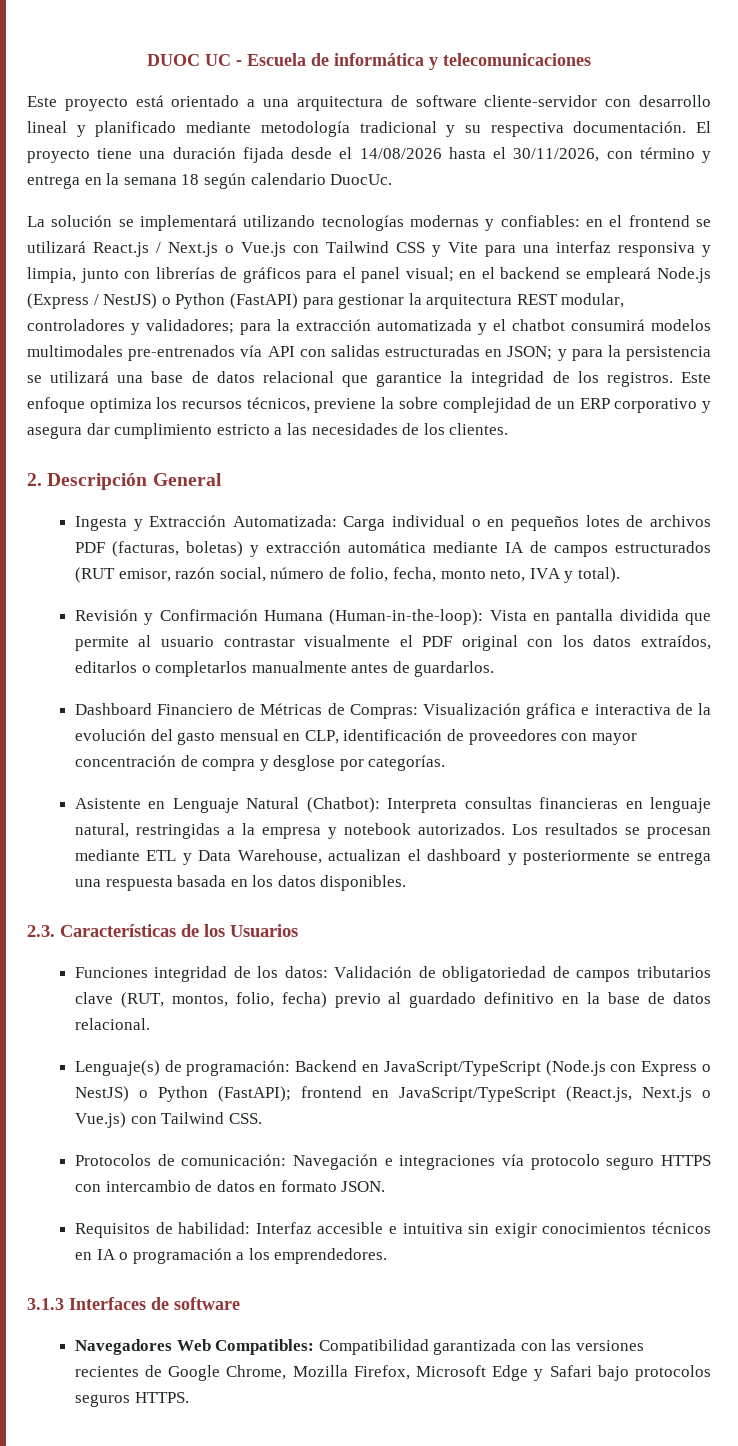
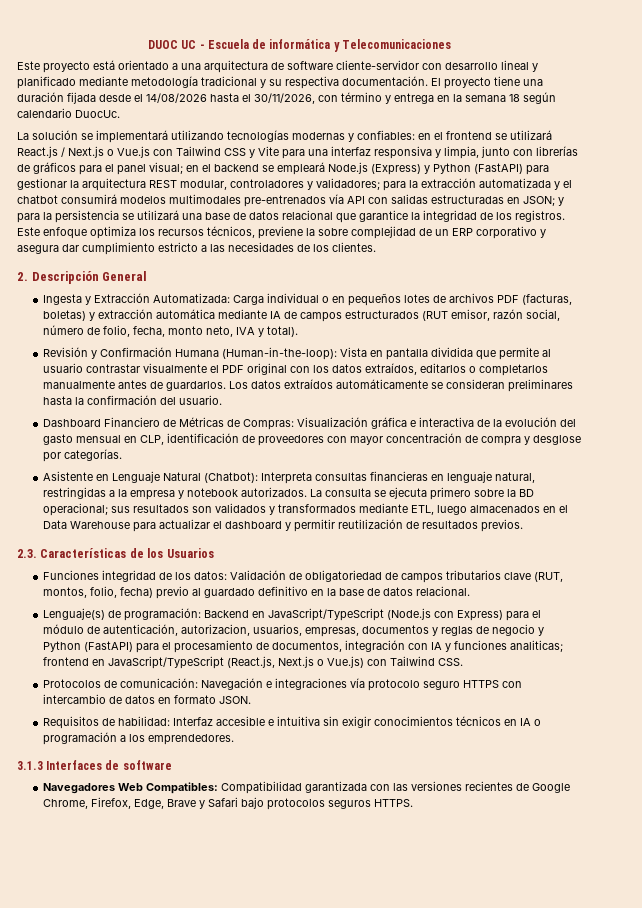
[443,53,591,66] telecomunicaciones -> [341,39,451,49] Telecomunicaciones
[27,293,171,309] (Express / NestJS) o -> [371,164,430,175] (Express) y
(495, 669) none -> [228,379,573,392] [42,395,222,405] Los datos extraídos automáticamente se consideran preliminares hasta la confirmación del usuario.
[511,823,711,839] [74,849,712,865] [74,875,407,891] Los resultados se procesan mediante ETL y Data Warehouse, actualizan el dashboard y posteriormente se entrega una respuesta basada en los datos disponibles. -> [309,487,534,500] [42,503,568,516] [42,519,523,532] La consulta se ejecuta primero sobre la BD operacional; sus resultados son validados y transformados mediante ETL, luego almacenados en el Data Warehouse para actualizar el dashboard y permitir reutilización de resultados previos.
[641,1061,711,1076] [74,1086,291,1102] Express o NestJS) o Python (FastAPI); -> [456,610,541,621] [42,624,544,637] [42,640,563,653] Express) para el módulo de autenticación, autorizacion, usuarios, empresas, documentos y reglas de negocio y Python (FastAPI) para el procesamiento de documentos, integración con IA y funciones analiticas;
[292,1365,529,1381] Mozilla Firefox, Microsoft Edge -> [90,797,196,809] Firefox, Edge, Brave

